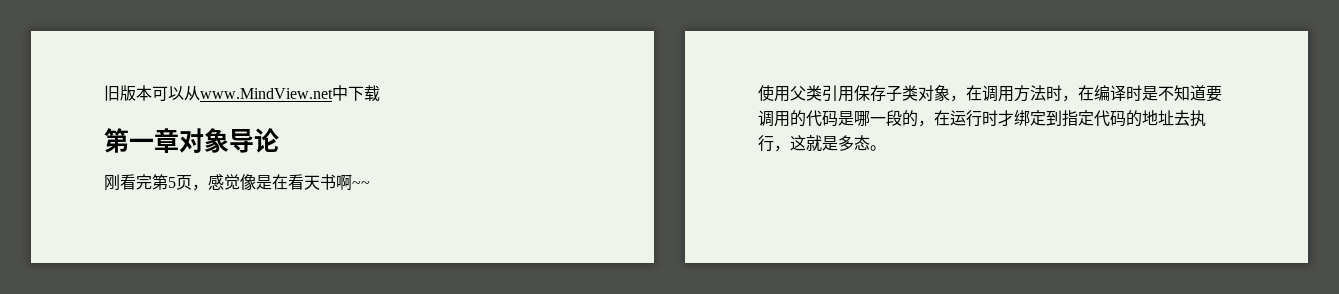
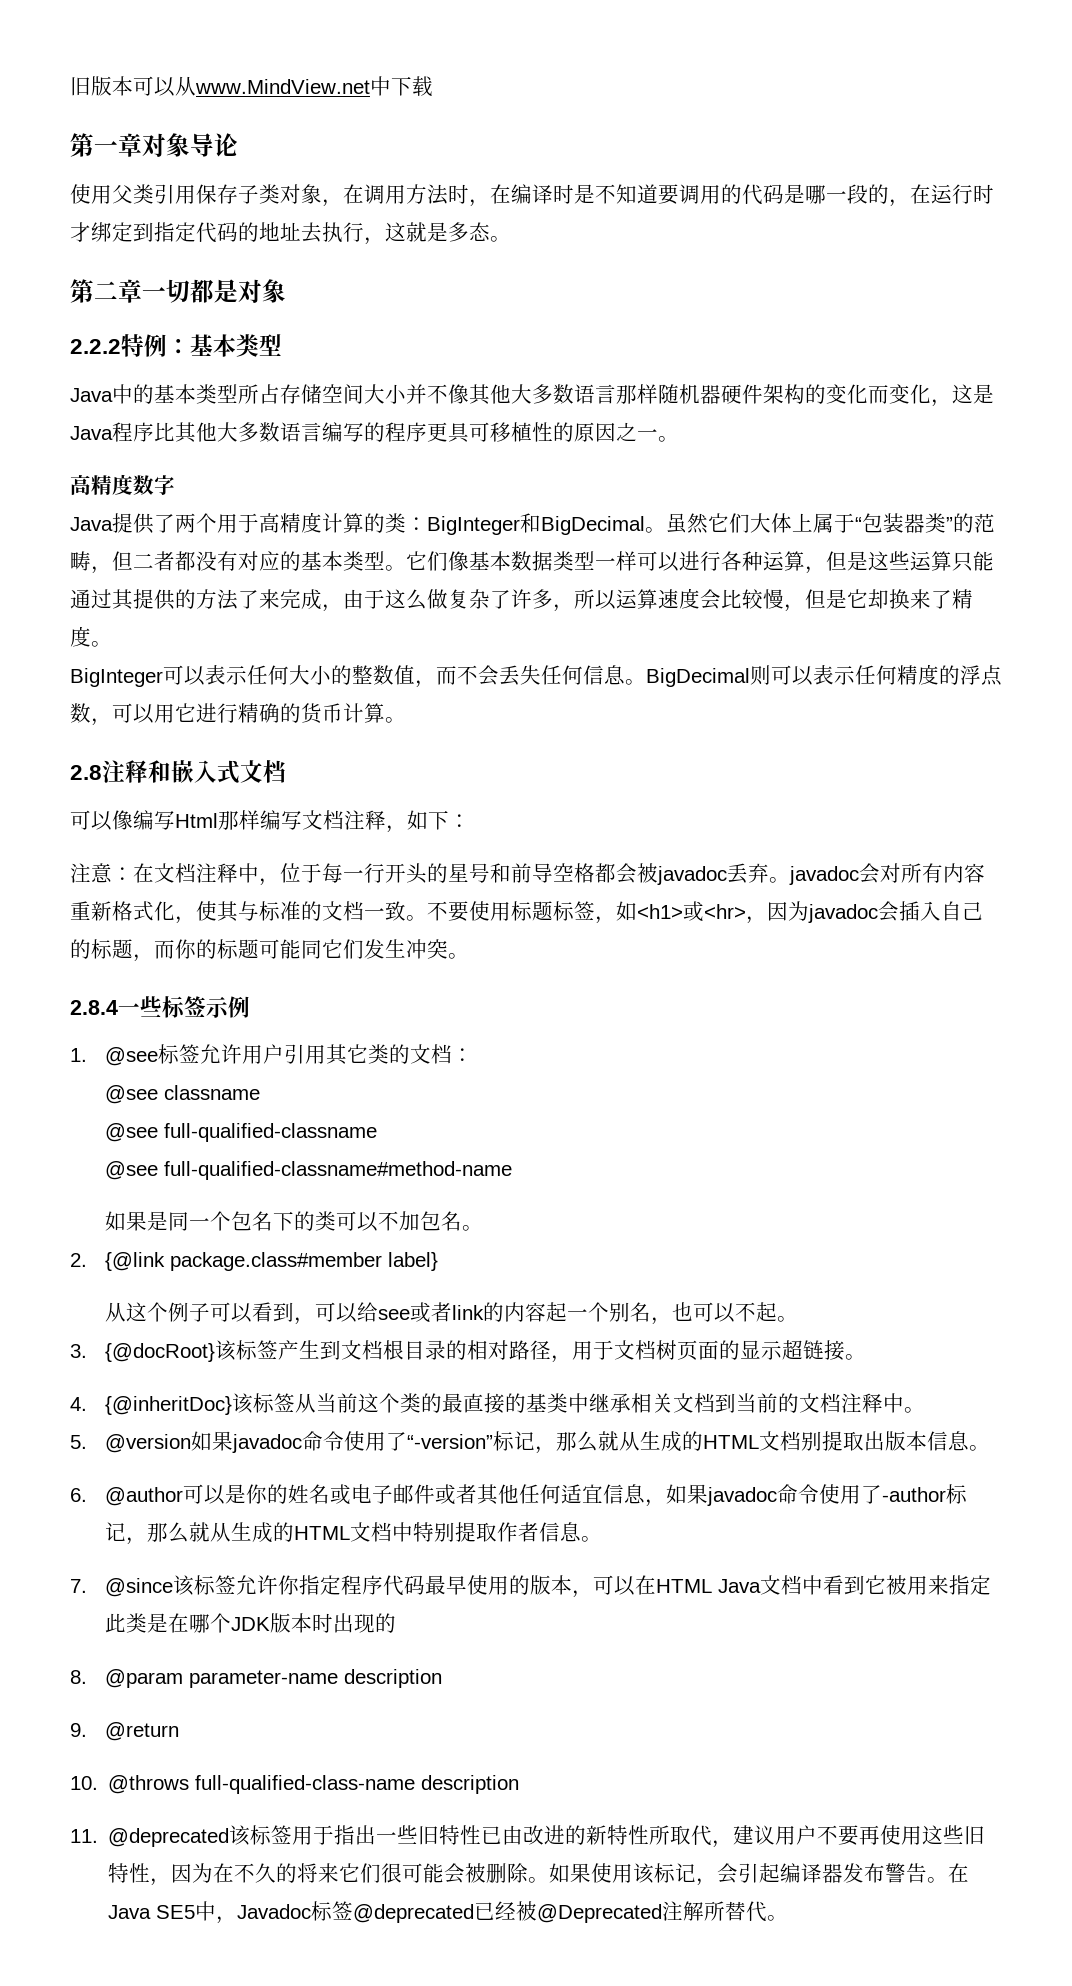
[104,174,370,191] // 刚看完第5页，感觉像是在看天书啊~~ -> (238, 145) none
(886, 148) none -> [70,279,286,303] [70,334,282,357] [70,384,994,407] [70,422,679,443] [70,474,175,495] [70,512,995,535] [70,551,994,574] [70,588,973,612] [70,626,112,647] [70,664,1002,688] [70,703,406,726] [70,760,286,784] [70,810,470,833] [70,863,985,886] [70,901,983,924] [70,939,469,962] [70,996,250,1018] [70,1044,474,1066] [105,1085,261,1104] [105,1123,378,1142] [105,1161,513,1180] [105,1211,484,1232] [70,1252,439,1271] [105,1302,799,1325] [70,1340,867,1363] [70,1393,926,1415] [70,1431,991,1454] [70,1484,969,1507] [105,1522,603,1545] [70,1575,992,1598] [105,1613,397,1633] [70,1669,443,1688] [70,1722,180,1741] [70,1775,520,1794] [70,1825,986,1848] [108,1863,970,1886] [108,1901,789,1924] // 第二章一切都是对象 // 2.2.2特例：基本类型 // Java中的基本类型所占存储空间大小并不像其他大多数语言那样随机器硬件架构的变化而变化，这是Java程序比其他大多数语言编写的程序更具可移植性的原因之一。 // 高精度数字 // Java提供了两个用于高精度计算的类：BigInteger和BigDecimal。虽然它们大体上属于“包装器类”的范畴，但二者都没有对应的基本类型。它们像基本数据类型一样可以进行各种运算，但是这些运算只能通过其提供的方法了来完成，由于这么做复杂了许多，所以运算速度会比较慢，但是它却换来了精度。 // BigInteger可以表示任何大小的整数值，而不会丢失任何信息。BigDecimal则可以表示任何精度的浮点数，可以用它进行精确的货币计算。 // 2.8注释和嵌入式文档 // 可以像编写Html那样编写文档注释，如下： // 注意：在文档注释中，位于每一行开头的星号和前导空格都会被javadoc丢弃。javadoc会对所有内容重新格式化，使其与标准的文档一致。不要使用标题标签，如<h1>或<hr>，因为javadoc会插入自己的标题，而你的标题可能同它们发生冲突。 // 2.8.4一些标签示例 // 1. @see标签允许用户引用其它类的文档： // @see classname // @see full-qualified-classname // @see full-qualified-classname#method-name // 如果是同一个包名下的类可以不加包名。 // 2. {@link package.class#member label} // 从这个例子可以看到，可以给see或者link的内容起一个别名，也可以不起。 // 3. {@docRoot}该标签产生到文档根目录的相对路径，用于文档树页面的显示超链接。 // 4. {@inheritDoc}该标签从当前这个类的最直接的基类中继承相关文档到当前的文档注释中。 // 5. @version如果javadoc命令使用了“-version”标记，那么就从生成的HTML文档别提取出版本信息。 // 6. @author可以是你的姓名或电子邮件或者其他任何适宜信息，如果javadoc命令使用了-author标记，那么就从生成的HTML文档中特别提取作者信息。 // 7. @since该标签允许你指定程序代码最早使用的版本，可以在HTML Java文档中看到它被用来指定此类是在哪个JDK版本时出现的 // 8. @param parameter-name description // 9. @return // 10. @throws full-qualified-class-name description // 11. @deprecated该标签用于指出一些旧特性已由改进的新特性所取代，建议用户不要再使用这些旧特性，因为在不久的将来它们很可能会被删除。如果使用该标记，会引起编译器发布警告。在Java SE5中，Javadoc标签@deprecated已经被@Deprecated注解所替代。

